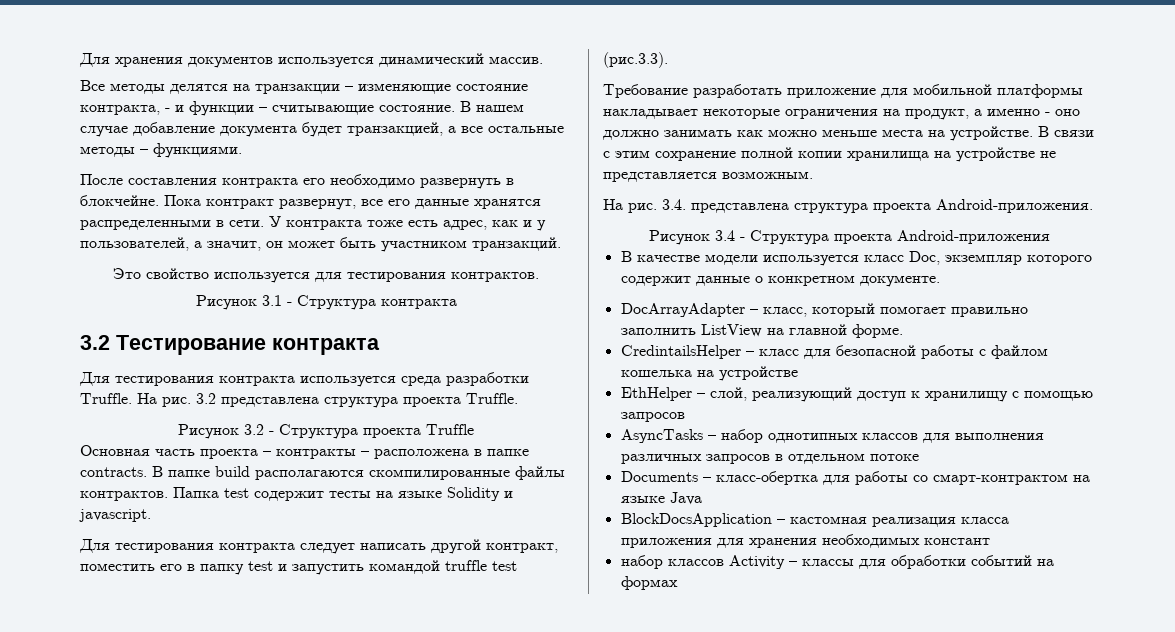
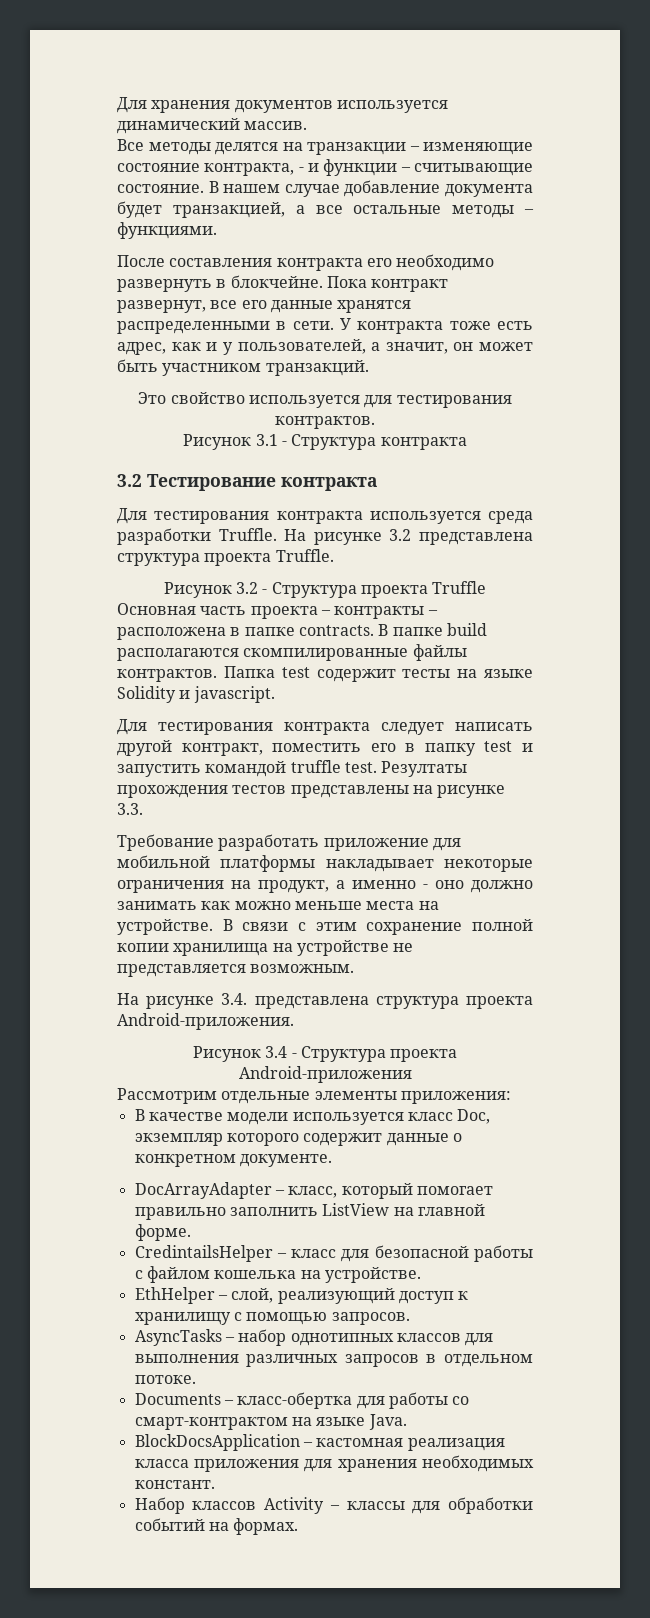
[162,397,191,407] рис. -> [313,532,382,545] рисунке
[492,561,517,571] [603,52,668,68] test (рис.3.3). -> [344,761,468,777] [117,785,506,798] [117,803,143,815] test. Резултаты прохождения тестов представлены на рисунке 3.3.
[628,203,657,213] рис. -> [146,996,215,1009] рисунке
(1050, 237) none -> [117,1088,511,1104] // Рассмотрим отдельные элементы приложения:
[718,366,798,381] устройстве -> [324,1267,421,1283] устройстве.
[620,412,685,422] запросов -> [331,1312,410,1325] запросов.
[869,454,919,461] потоке -> [134,1375,196,1384] потоке.
[669,492,702,505] Java -> [368,1414,407,1430] Java.
[923,538,990,545] [620,555,663,569] констант // набор -> [134,1480,215,1489] [134,1497,185,1514] констант. // Набор
[620,576,678,590] формах -> [233,1518,299,1535] формах.

